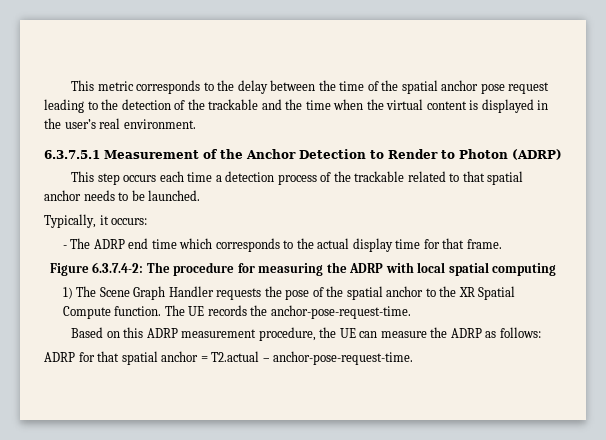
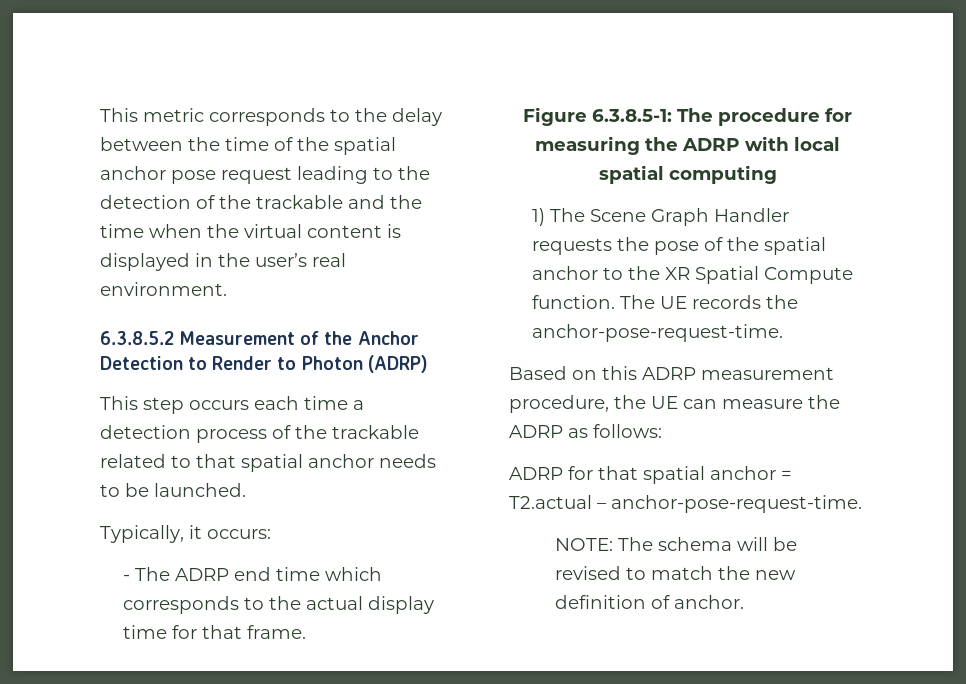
[44,150,100,159] 6.3.7.5.1 -> [100,331,174,345] 6.3.8.5.2
[92,262,144,273] 6.3.7.4-2: -> [592,109,672,122] 6.3.8.5-1:
(414, 358) none -> [555,537,798,551] [555,566,797,580] [555,595,745,609] // NOTE: The schema will be revised to match the new definition of anchor.

